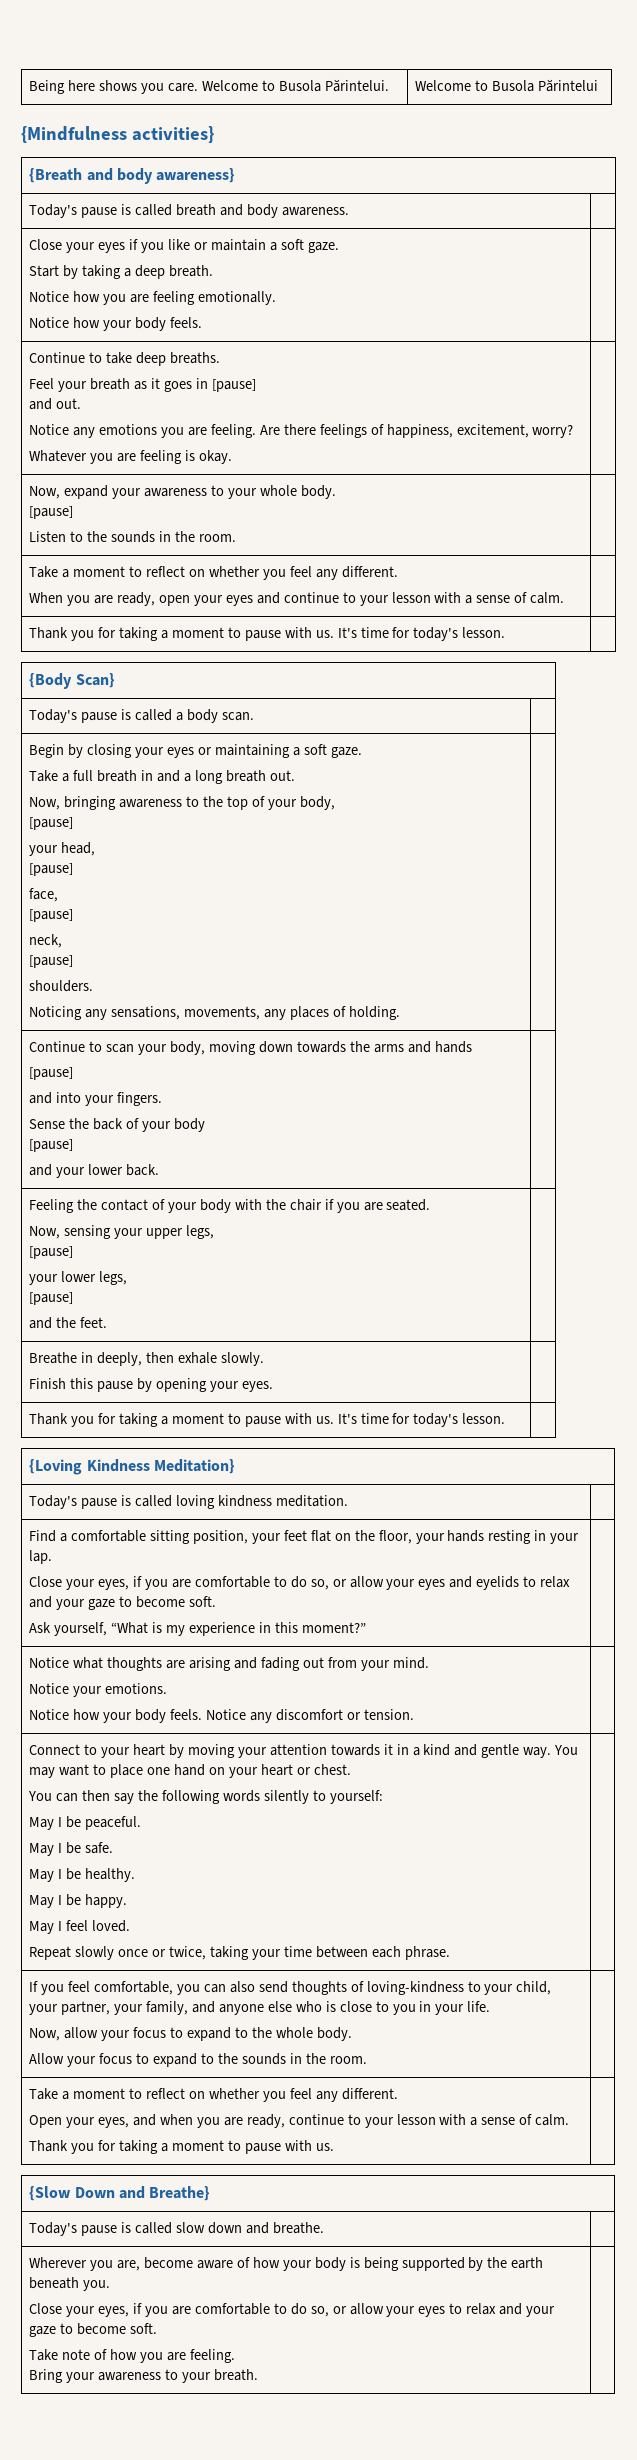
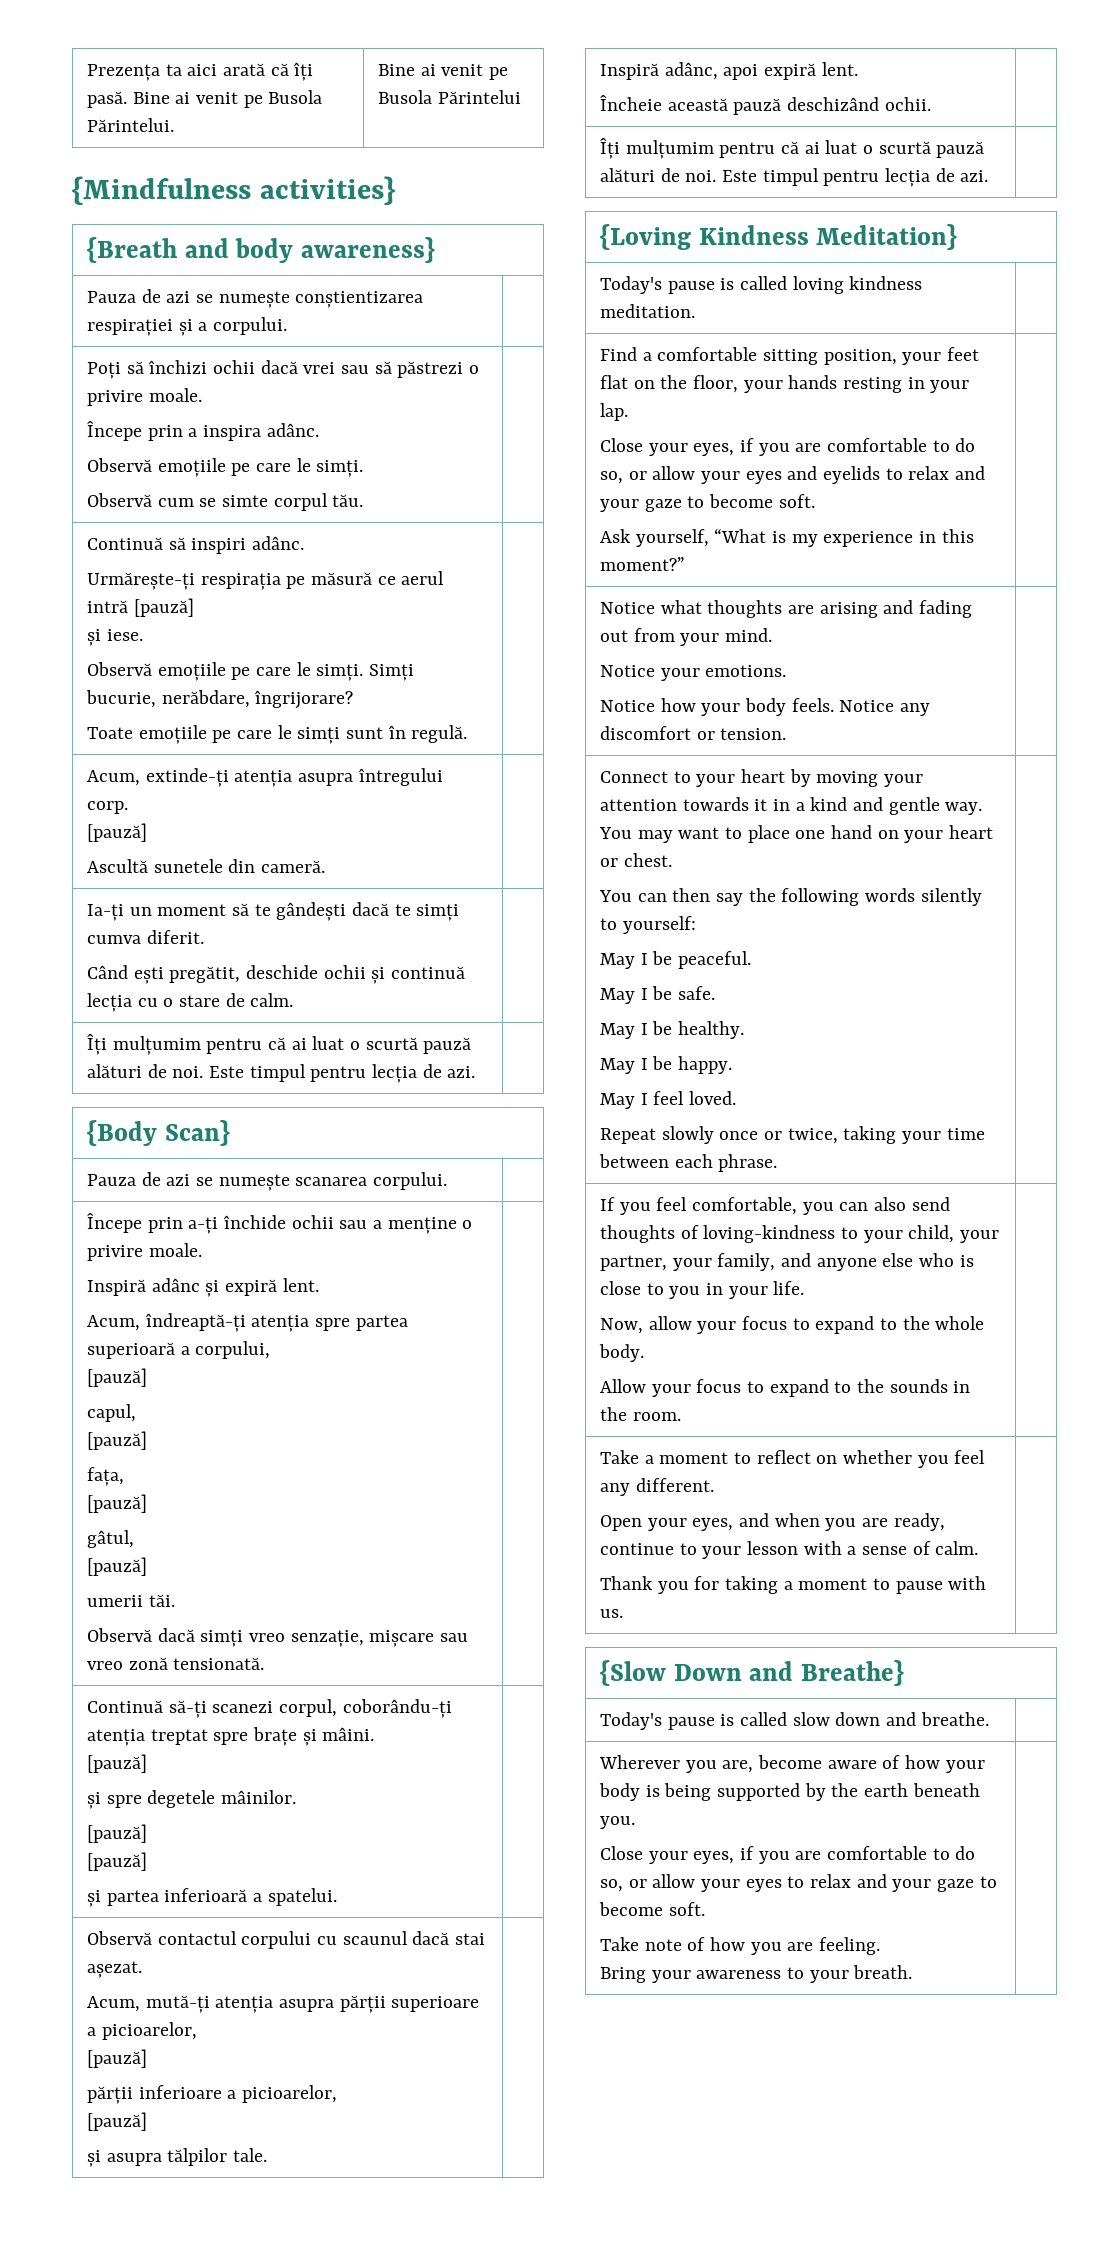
[29,79,389,94] [415,80,489,91] Being here shows you care. Welcome to Busola Părintelui. | Welcome to -> [86,62,314,81] [86,90,323,108] [86,118,174,132] [377,64,508,80] Prezența ta aici arată că îți pasă. Bine ai venit pe Busola Părintelui. | Bine ai venit pe
[29,204,349,218] [29,239,339,253] [29,265,214,279] [29,291,277,305] [29,317,203,331] [29,352,221,366] [29,378,256,392] [29,398,82,410] [29,424,574,438] [29,450,233,464] [29,485,336,499] [29,506,74,519] [29,531,236,543] [29,566,398,580] [29,592,565,606] [29,627,506,641] [29,673,115,689] [29,709,254,723] [29,744,362,758] [29,770,295,784] [29,796,335,810] [29,817,74,830] [29,842,96,856] [29,863,74,876] [29,888,59,902] [29,909,74,922] [29,934,63,948] [29,955,74,968] [29,980,94,992] [29,1006,400,1020] [29,1041,472,1055] [29,1067,74,1080] [29,1092,163,1106] [29,1118,206,1132] [29,1139,74,1152] [29,1164,160,1178] [29,1199,431,1213] [29,1225,215,1239] [29,1246,74,1259] [29,1271,128,1285] [29,1292,74,1305] [29,1317,108,1329] [29,1352,265,1366] [29,1378,273,1392] [29,1413,506,1427] Today's pause is called breath and body awareness. | // Close your eyes if you like or maintain a soft gaze. // Start by taking a deep breath. // Notice how you are feeling emotionally. // Notice how your body feels. | // Continue to take deep breaths. // Feel your breath as it goes in [pause] // and out. // Notice any emotions you are feeling. Are there feelings of happiness, excitement, worry? // Whatever you are feeling is okay. | // Now, expand your awareness to your whole body. // [pause] // Listen to the sounds in the room. | // Take a moment to reflect on whether you feel any different. // When you are ready, open your eyes and continue to your lesson with a sense of calm. | // Thank you for taking a moment to pause with us. It's time for today's lesson. | // {Body Scan} // Today's pause is called a body scan. | // Begin by closing your eyes or maintaining a soft gaze. // Take a full breath in and a long breath out. // Now, bringing awareness to the top of your body, // [pause] // your head, // [pause] // face, // [pause] // neck, // [pause] // shoulders. // Noticing any sensations, movements, any places of holding. | // Continue to scan your body, moving down towards the arms and hands // [pause] // and into your fingers. // Sense the back of your body // [pause] // and your lower back. | // Feeling the contact of your body with the chair if you are seated. // Now, sensing your upper legs, // [pause] // your lower legs, // [pause] // and the feet. | // Breathe in deeply, then exhale slowly. // Finish this pause by opening your eyes. | // Thank you for taking a moment to pause with us. It's time for today's lesson. -> [86,289,424,308] [86,317,287,336] [86,360,479,379] [86,388,202,406] [86,421,319,441] [86,458,364,477] [86,493,364,511] [86,536,304,554] [86,571,445,590] [86,598,194,617] [86,629,143,646] [86,662,414,681] [85,690,354,709] [86,725,468,744] [86,768,443,787] [86,801,128,814] [86,823,147,842] [86,859,325,873] [86,902,460,921] [86,930,204,944] [86,965,465,984] [86,993,294,1012] [86,1034,472,1055] [86,1064,476,1083] [86,1120,230,1146] [86,1172,447,1191] [86,1213,473,1234] [86,1243,202,1261] [86,1278,319,1297] [86,1313,408,1332] [86,1341,271,1359] [86,1368,147,1387] [86,1404,136,1422] [86,1431,147,1450] [86,1467,124,1486] [86,1494,147,1513] [86,1530,134,1548] [86,1557,147,1576] [86,1594,175,1607] [86,1628,468,1647] [86,1657,265,1670] [86,1699,452,1718] [86,1727,375,1746] [86,1754,147,1773] [86,1790,296,1809] [86,1824,147,1843] [86,1852,147,1871] [86,1888,337,1907] [86,1931,485,1949] [86,1961,142,1978] [86,1995,480,2013] [86,2022,197,2040] [86,2049,147,2068] [86,2085,337,2104] [86,2112,147,2131] [86,2148,267,2167] [599,62,858,80] [599,95,931,115] [599,138,985,159] [599,168,989,187] Pauza de azi se numește conștientizarea respirației și a corpului. | // Poți să închizi ochii dacă vrei sau să păstrezi o privire moale. // Începe prin a inspira adânc. // Observă emoțiile pe care le simți. // Observă cum se simte corpul tău. | // Continuă să inspiri adânc. // Urmărește-ți respirația pe măsură ce aerul intră [pauză] // și iese. // Observă emoțiile pe care le simți. Simți bucurie, nerăbdare, îngrijorare? // Toate emoțiile pe care le simți sunt în regulă. | // Acum, extinde-ți atenția asupra întregului corp. // [pauză] // Ascultă sunetele din cameră. | // Ia-ți un moment să te gândești dacă te simți cumva diferit. // Când ești pregătit, deschide ochii și continuă lecția cu o stare de calm. | // Îți mulțumim pentru că ai luat o scurtă pauză alături de noi. Este timpul pentru lecția de azi. | // {Body Scan} // Pauza de azi se numește scanarea corpului. | // Începe prin a-ți închide ochii sau a menține o privire moale. // Inspiră adânc și expiră lent. // Acum, îndreaptă-ți atenția spre partea superioară a corpului, // [pauză] // capul, // [pauză] // fața, // [pauză] // gâtul, // [pauză] // umerii tăi. // Observă dacă simți vreo senzație, mișcare sau vreo zonă tensionată. | // Continuă să-ți scanezi corpul, coborându-ți atenția treptat spre brațe și mâini. // [pauză] // și spre degetele mâinilor. // [pauză] // [pauză] // și partea inferioară a spatelui. | // Observă contactul corpului cu scaunul dacă stai așezat. // Acum, mută-ți atenția asupra părții superioare a picioarelor, // [pauză] // părții inferioare a picioarelor, // [pauză] // și asupra tălpilor tale. | // Inspiră adânc, apoi expiră lent. // Încheie această pauză deschizând ochii. | // Îți mulțumim pentru că ai luat o scurtă pauză alături de noi. Este timpul pentru lecția de azi.

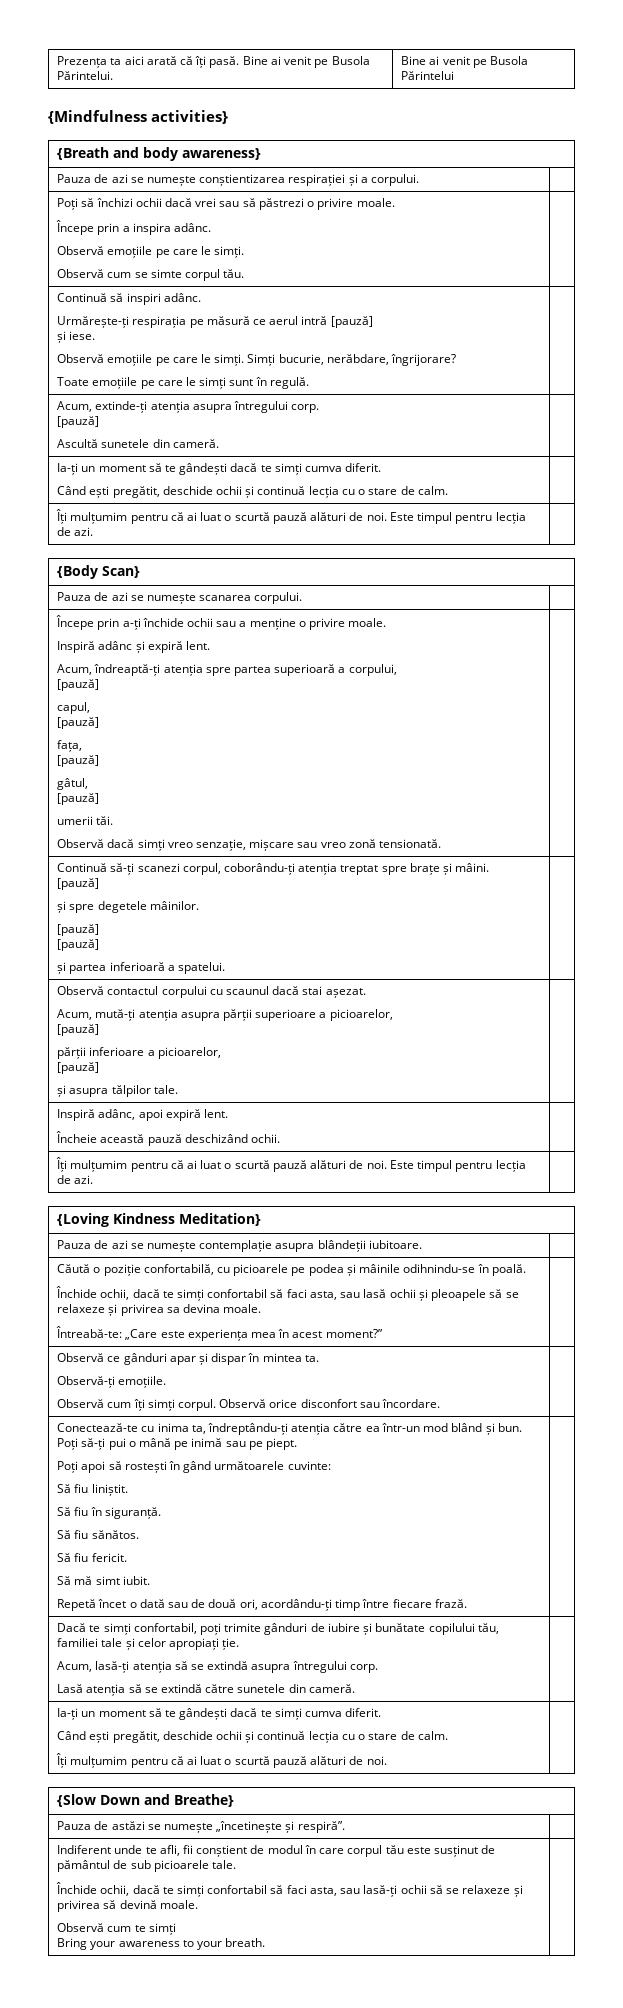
[599,276,923,294] [599,304,695,318] [599,347,979,365] [599,375,970,393] [599,403,628,421] [599,438,976,456] [599,466,985,484] [599,494,815,512] [599,528,974,547] [599,557,685,571] [599,600,972,618] [599,628,772,646] [599,665,787,681] [599,698,930,716] [599,726,787,740] [599,769,923,787] [599,797,983,815] [598,825,993,843] [599,853,672,867] [598,888,982,906] [599,916,696,934] [599,951,751,969] [599,986,715,1004] [599,1021,744,1039] [599,1056,732,1074] [599,1091,736,1109] [599,1126,985,1144] [598,1154,778,1172] [599,1197,950,1215] [599,1225,999,1243] [599,1253,974,1271] [599,1281,805,1299] [599,1316,985,1334] [598,1344,644,1362] [599,1379,971,1397] [599,1407,681,1421] [599,1450,986,1468] [599,1478,714,1496] [599,1513,945,1531] [599,1541,979,1559] [599,1576,987,1594] [599,1609,623,1618] [599,1660,905,1686] [599,1712,989,1730] [598,1755,985,1773] [598,1783,980,1801] [599,1816,635,1829] [599,1846,976,1864] [599,1874,997,1892] [598,1902,705,1916] [599,1937,880,1955] Today's pause is called loving kindness meditation. | // Find a comfortable sitting position, your feet flat on the floor, your hands resting in your lap. // Close your eyes, if you are comfortable to do so, or allow your eyes and eyelids to relax and your gaze to become soft. // Ask yourself, “What is my experience in this moment?” | // Notice what thoughts are arising and fading out from your mind. // Notice your emotions. // Notice how your body feels. Notice any discomfort or tension. | // Connect to your heart by moving your attention towards it in a kind and gentle way. You may want to place one hand on your heart or chest. // You can then say the following words silently to yourself: // May I be peaceful. // May I be safe. // May I be healthy. // May I be happy. // May I feel loved. // Repeat slowly once or twice, taking your time between each phrase. | // If you feel comfortable, you can also send thoughts of loving-kindness to your child, your partner, your family, and anyone else who is close to you in your life. // Now, allow your focus to expand to the whole body. // Allow your focus to expand to the sounds in the room. | // Take a moment to reflect on whether you feel any different. // Open your eyes, and when you are ready, continue to your lesson with a sense of calm. // Thank you for taking a moment to pause with us. | // {Slow Down and Breathe} // Today's pause is called slow down and breathe. | // Wherever you are, become aware of how your body is being supported by the earth beneath you. // Close your eyes, if you are comfortable to do so, or allow your eyes to relax and your gaze to become soft. // Take note of how you are feeling. -> [57,1240,422,1252] [57,1264,526,1276] [56,1286,519,1301] [57,1304,262,1316] [56,1326,383,1341] [57,1353,319,1365] [57,1376,167,1388] [57,1399,441,1411] [57,1423,522,1435] [57,1438,298,1450] [57,1461,331,1473] [57,1484,128,1496] [57,1507,161,1519] [57,1530,139,1539] [57,1553,127,1562] [57,1576,150,1585] [57,1599,467,1611] [57,1623,499,1635] [57,1638,240,1650] [57,1661,378,1673] [57,1684,355,1696] [57,1708,382,1720] [57,1731,448,1743] [56,1753,387,1768] [57,1794,235,1807] [57,1821,345,1833] [57,1845,496,1857] [57,1860,236,1872] [56,1882,523,1897] [57,1900,198,1912] [57,1923,176,1935] Pauza de azi se numește contemplație asupra blândeții iubitoare. | // Căută o poziție confortabilă, cu picioarele pe podea și mâinile odihnindu-se în poală. // Închide ochii, dacă te simți confortabil să faci asta, sau lasă ochii și pleoapele să se relaxeze și privirea sa devina moale. // Întreabă-te: „Care este experiența mea în acest moment?” | // Observă ce gânduri apar și dispar în mintea ta. // Observă-ți emoțiile. // Observă cum îți simți corpul. Observă orice disconfort sau încordare. | // Conectează-te cu inima ta, îndreptându-ți atenția către ea într-un mod blând și bun. Poți să-ți pui o mână pe inimă sau pe piept. // Poți apoi să rostești în gând următoarele cuvinte: // Să fiu liniștit. // Să fiu în siguranță. // Să fiu sănătos. // Să fiu fericit. // Să mă simt iubit. // Repetă încet o dată sau de două ori, acordându-ți timp între fiecare frază. | // Dacă te simți confortabil, poți trimite gânduri de iubire și bunătate copilului tău, familiei tale și celor apropiați ție. // Acum, lasă-ți atenția să se extindă asupra întregului corp. // Lasă atenția să se extindă către sunetele din cameră. | // Ia-ți un moment să te gândești dacă te simți cumva diferit. // Când ești pregătit, deschide ochii și continuă lecția cu o stare de calm. // Îți mulțumim pentru că ai luat o scurtă pauză alături de noi. | // {Slow Down and Breathe} // Pauza de astăzi se numește „încetinește și respiră”. | // Indiferent unde te afli, fii conștient de modul în care corpul tău este susținut de pământul de sub picioarele tale. // Închide ochii, dacă te simți confortabil să faci asta, sau lasă-ți ochii să se relaxeze și privirea să devină moale. // Observă cum te simți

